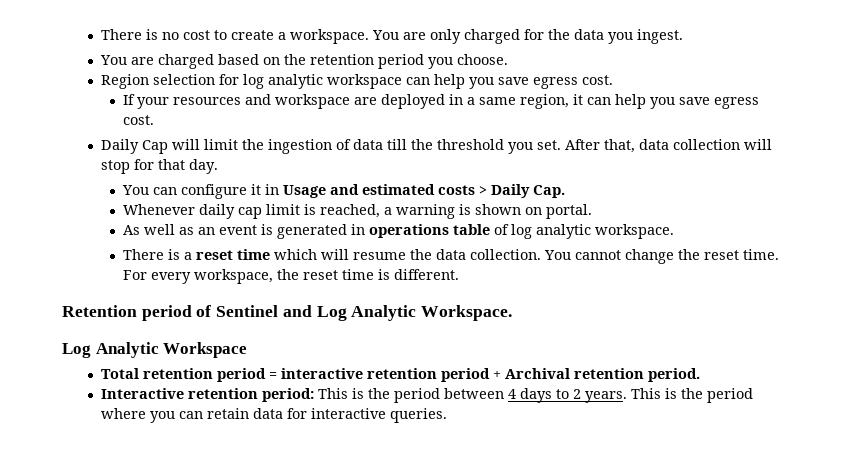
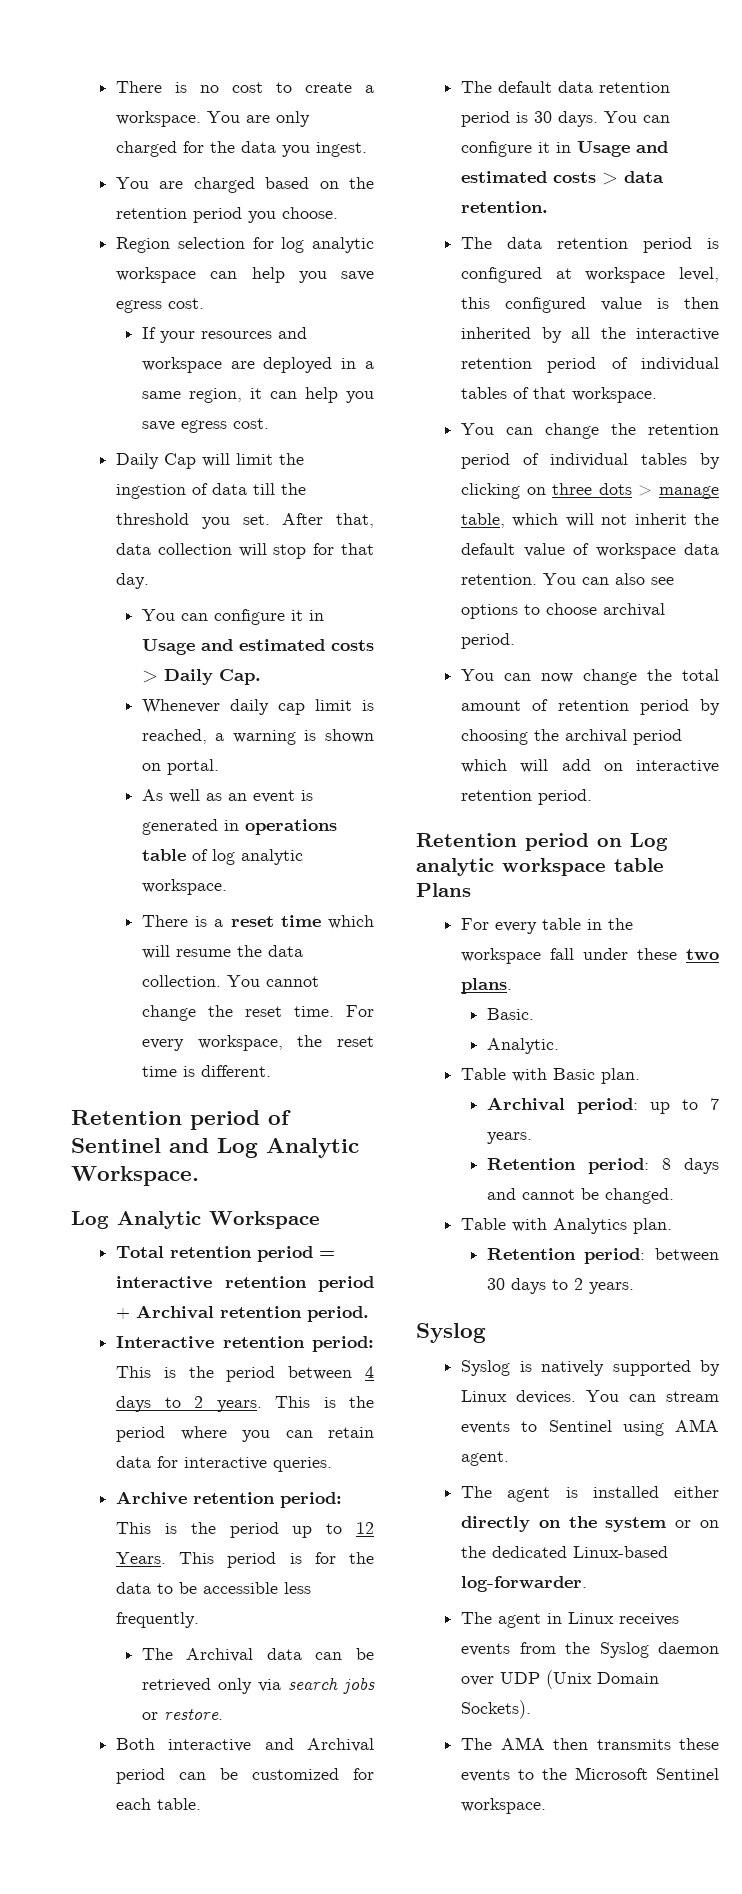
(447, 415) none -> [116,1491,343,1508] [116,1522,374,1538] [116,1552,374,1568] [116,1582,312,1594] [116,1612,200,1628] [141,1648,374,1662] [141,1677,375,1694] [141,1709,223,1720] [116,1738,374,1752] [116,1768,374,1784] [116,1798,202,1810] [461,81,671,93] [461,111,671,127] [461,141,669,157] [461,171,665,185] [461,201,549,213] [461,237,719,253] [461,267,719,283] [461,297,719,313] [461,327,719,343] [461,357,719,373] [461,387,658,403] [461,423,719,439] [461,453,720,469] [461,483,719,499] [461,513,719,528] [461,543,719,559] [461,573,675,585] [461,603,666,619] [461,633,516,649] [461,669,719,685] [461,699,720,715] [461,729,683,745] [461,759,719,773] [461,789,593,805] [416,833,668,851] [416,858,664,876] [416,883,471,897] [461,918,634,934] [461,948,719,964] [461,978,513,994] [486,1008,534,1020] [486,1038,559,1054] [461,1068,641,1084] [486,1097,719,1114] [486,1132,532,1144] [486,1158,719,1174] [486,1188,674,1204] [461,1218,673,1234] [486,1248,719,1264] [486,1278,634,1294] [416,1323,486,1343] [461,1360,720,1376] [461,1390,719,1404] [461,1419,719,1436] [461,1451,510,1466] [461,1486,719,1502] [461,1516,719,1532] [461,1546,669,1558] [461,1576,588,1592] [461,1612,680,1628] [461,1642,719,1658] [461,1670,660,1689] [461,1700,532,1719] [461,1737,719,1750] [461,1767,719,1782] [461,1798,547,1814] // Archive retention period: This is the period up to 12 Years. This period is for the data to be accessible less frequently. // The Archival data can be retrieved only via search jobs or restore. // Both interactive and Archival period can be customized for each table. // The default data retention period is 30 days. You can configure it in Usage and estimated costs > data retention. // The data retention period is configured at workspace level, this configured value is then inherited by all the interactive retention period of individual tables of that workspace. // You can change the retention period of individual tables by clicking on three dots > manage table, which will not inherit the default value of workspace data retention. You can also see options to choose archival period. // You can now change the total amount of retention period by choosing the archival period which will add on interactive retention period. // Retention period on Log analytic workspace table Plans // For every table in the workspace fall under these two plans. // Basic. // Analytic. // Table with Basic plan. // Archival period: up to 7 years. // Retention period: 8 days and cannot be changed. // Table with Analytics plan. // Retention period: between 30 days to 2 years. // Syslog // Syslog is natively supported by Linux devices. You can stream events to Sentinel using AMA agent. // The agent is installed either directly on the system or on the dedicated Linux-based log-forwarder. // The agent in Linux receives events from the Syslog daemon over UDP (Unix Domain Sockets). // The AMA then transmits these events to the Microsoft Sentinel workspace.

